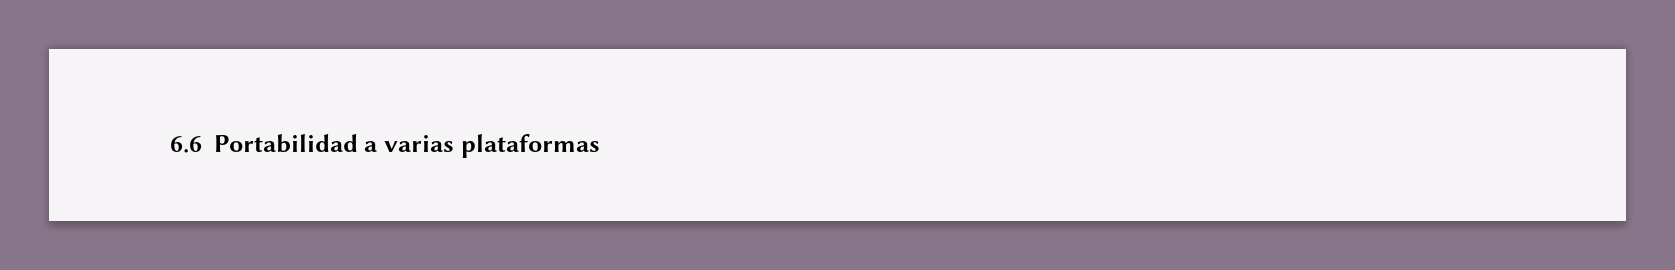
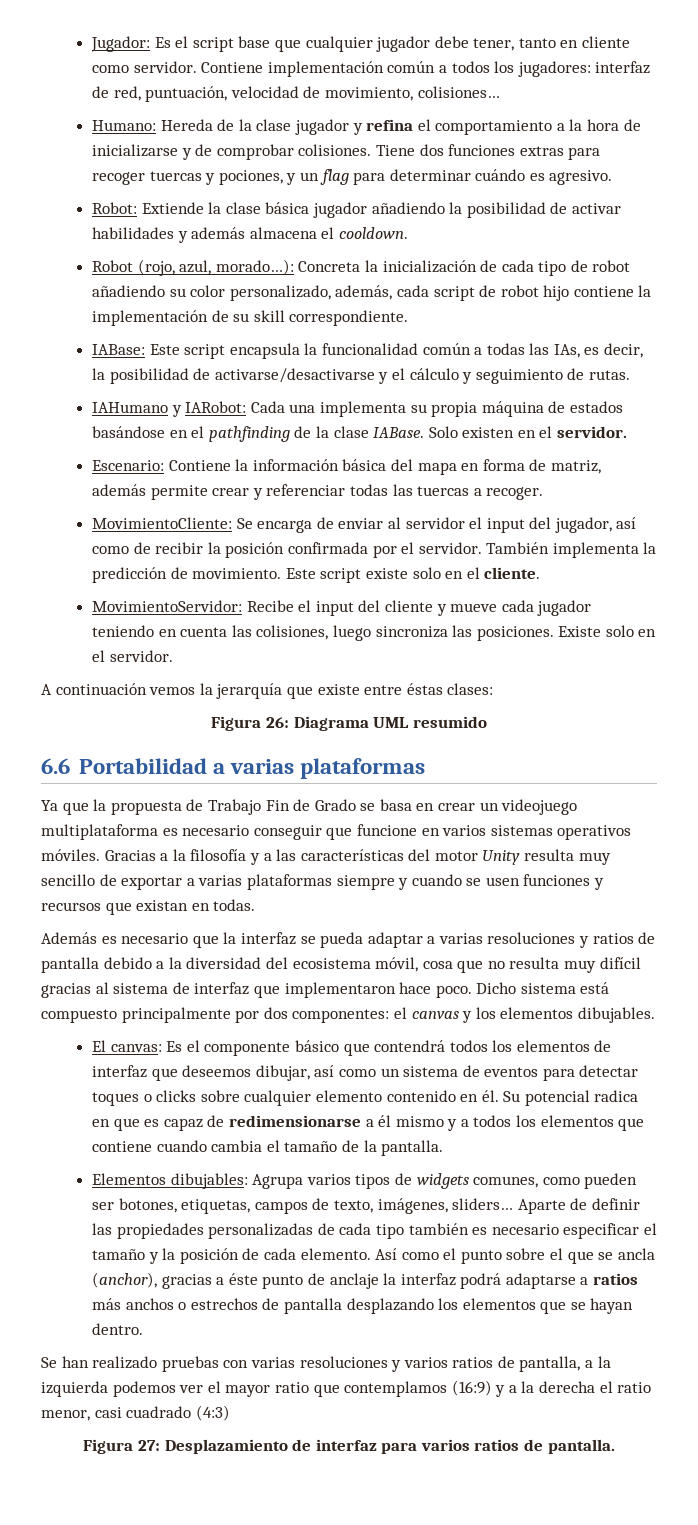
(170, 144) none -> [90,36,631,52] [91,61,651,77] [91,86,500,102] [91,119,641,135] [91,144,601,160] [91,169,613,185] [91,202,621,218] [91,227,408,243] [91,259,631,276] [91,285,652,301] [91,310,409,326] [91,343,644,359] [91,368,630,384] [91,401,623,417] [91,426,628,442] [91,459,601,475] [91,484,544,500] [91,517,637,533] [91,542,657,558] [91,567,541,583] [91,600,592,616] [91,625,657,641] [91,650,173,662] [41,683,494,699] [211,716,487,731] Jugador: Es el script base que cualquier jugador debe tener, tanto en cliente como servidor. Contiene implementación común a todos los jugadores: interfaz de red, puntuación, velocidad de movimiento, colisiones… // Humano: Hereda de la clase jugador y refina el comportamiento a la hora de inicializarse y de comprobar colisiones. Tiene dos funciones extras para recoger tuercas y pociones, y un flag para determinar cuándo es agresivo. // Robot: Extiende la clase básica jugador añadiendo la posibilidad de activar habilidades y además almacena el cooldown. // Robot (rojo, azul, morado…): Concreta la inicialización de cada tipo de robot añadiendo su color personalizado, además, cada script de robot hijo contiene la implementación de su skill correspondiente. // IABase: Este script encapsula la funcionalidad común a todas las IAs, es decir, la posibilidad de activarse/desactivarse y el cálculo y seguimiento de rutas. // IAHumano y IARobot: Cada una implementa su propia máquina de estados basándose en el pathfinding de la clase IABase. Solo existen en el servidor. // Escenario: Contiene la información básica del mapa en forma de matriz, además permite crear y referenciar todas las tuercas a recoger. // MovimientoCliente: Se encarga de enviar al servidor el input del jugador, así como de recibir la posición confirmada por el servidor. También implementa la predicción de movimiento. Este script existe solo en el cliente. // MovimientoServidor: Recibe el input del cliente y mueve cada jugador teniendo en cuenta las colisiones, luego sincroniza las posiciones. Existe solo en el servidor. // A continuación vemos la jerarquía que existe entre éstas clases: // Figura 26: Diagrama UML resumido //
(601, 146) none -> [41,799,578,815] [41,824,632,840] [41,849,611,865] [41,874,605,890] [41,899,256,915] [41,932,656,948] [41,957,641,973] [41,982,610,998] [41,1007,655,1023] [91,1040,612,1056] [91,1065,639,1081] [91,1090,639,1106] [91,1115,645,1131] [91,1140,444,1156] [91,1173,638,1189] [91,1198,640,1214] [91,1223,657,1239] [91,1248,655,1264] [91,1272,639,1289] [91,1298,634,1314] [91,1323,143,1335] [41,1356,611,1372] [41,1380,652,1397] [41,1405,230,1421] [83,1439,615,1454] // Ya que la propuesta de Trabajo Fin de Grado se basa en crear un videojuego multiplataforma es necesario conseguir que funcione en varios sistemas operativos móviles. Gracias a la filosofía y a las características del motor Unity resulta muy sencillo de exportar a varias plataformas siempre y cuando se usen funciones y recursos que existan en todas. // Además es necesario que la interfaz se pueda adaptar a varias resoluciones y ratios de pantalla debido a la diversidad del ecosistema móvil, cosa que no resulta muy difícil gracias al sistema de interfaz que implementaron hace poco. Dicho sistema está compuesto principalmente por dos componentes: el canvas y los elementos dibujables. // El canvas: Es el componente básico que contendrá todos los elementos de interfaz que deseemos dibujar, así como un sistema de eventos para detectar toques o clicks sobre cualquier elemento contenido en él. Su potencial radica en que es capaz de redimensionarse a él mismo y a todos los elementos que contiene cuando cambia el tamaño de la pantalla. // Elementos dibujables: Agrupa varios tipos de widgets comunes, como pueden ser botones, etiquetas, campos de texto, imágenes, sliders… Aparte de definir las propiedades personalizadas de cada tipo también es necesario especificar el tamaño y la posición de cada elemento. Así como el punto sobre el que se ancla (anchor), gracias a éste punto de anclaje la interfaz podrá adaptarse a ratios más anchos o estrechos de pantalla desplazando los elementos que se hayan dentro. // Se han realizado pruebas con varias resoluciones y varios ratios de pantalla, a la izquierda podemos ver el mayor ratio que contemplamos (16:9) y a la derecha el ratio menor, casi cuadrado (4:3) // Figura 27: Desplazamiento de interfaz para varios ratios de pantalla.

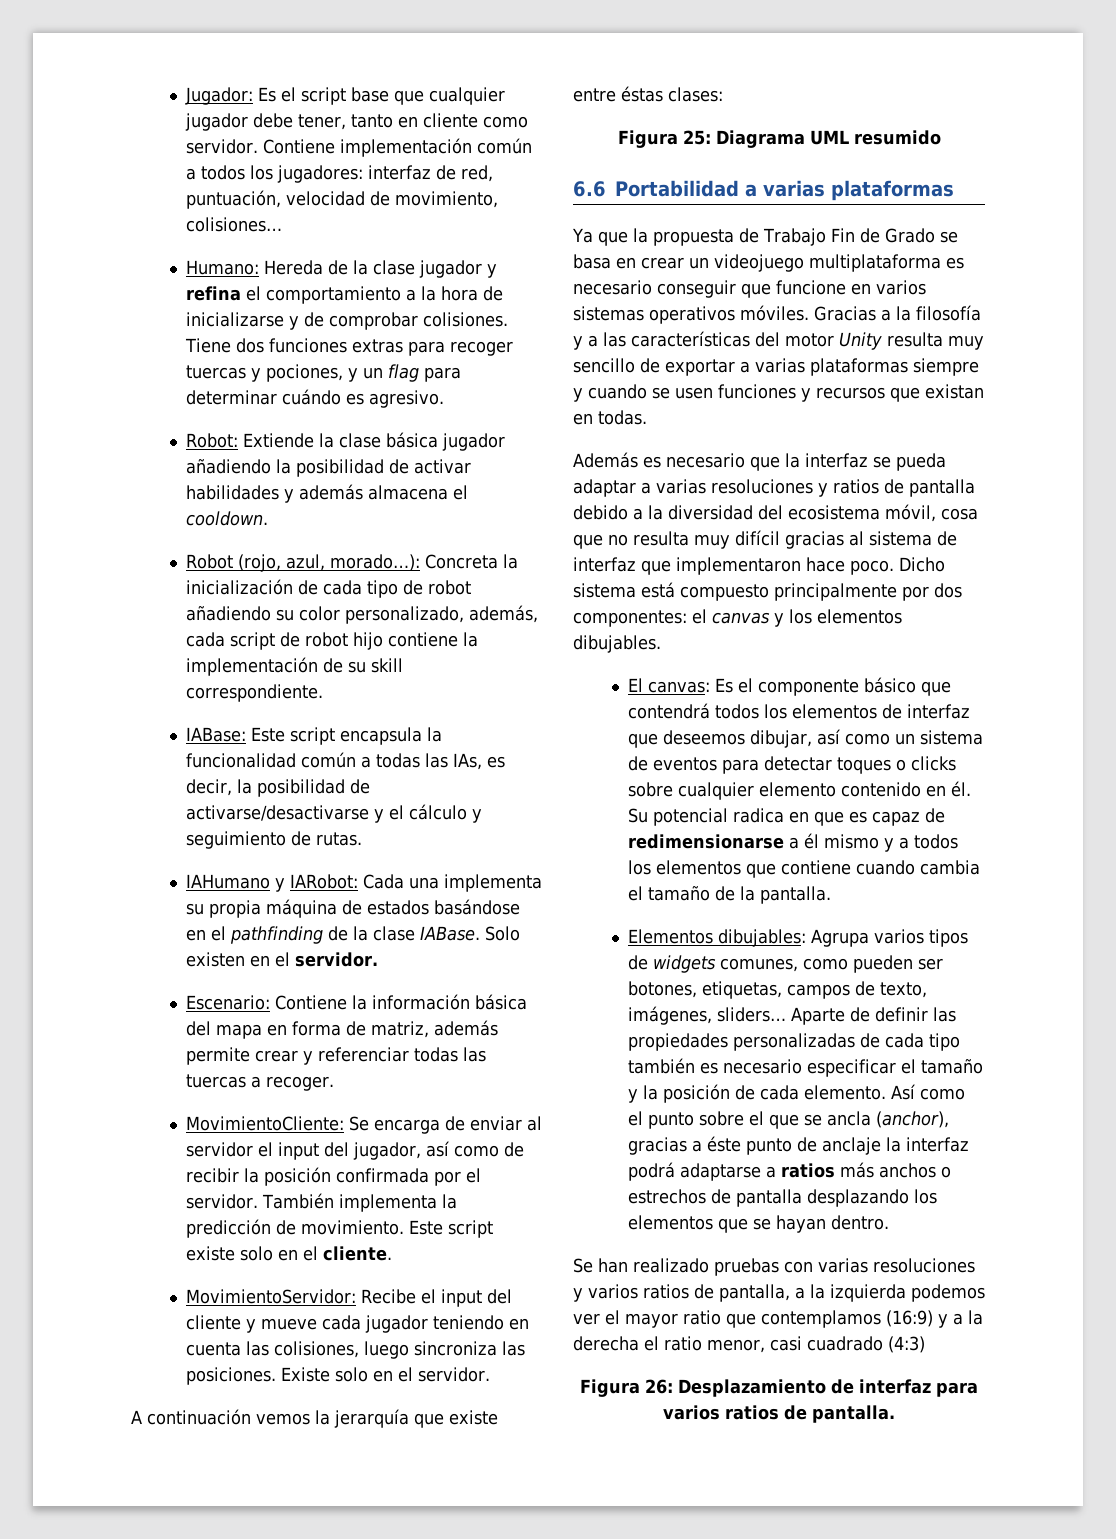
[265,717,289,728] 26: -> [682,130,711,145] 25:
[137,1440,160,1451] 27: -> [645,1379,673,1394] 26:

